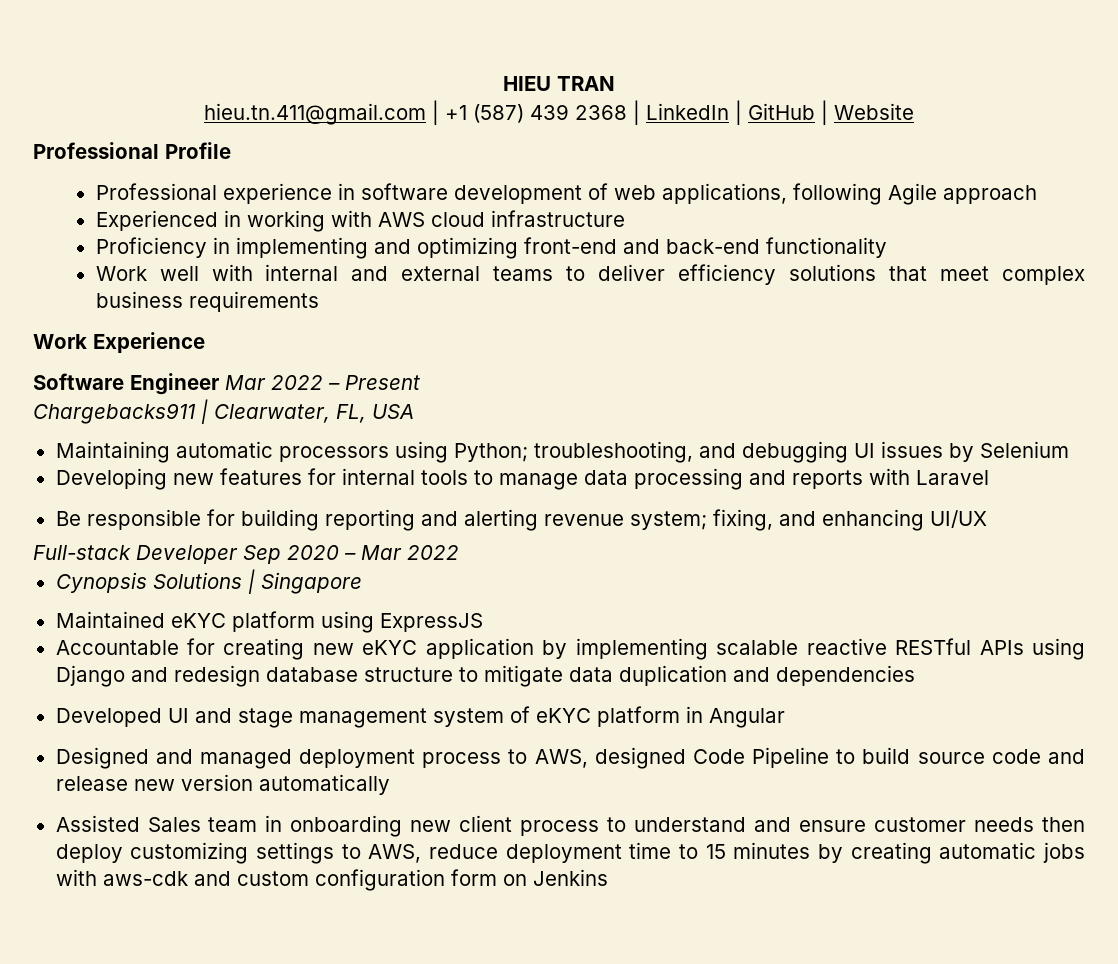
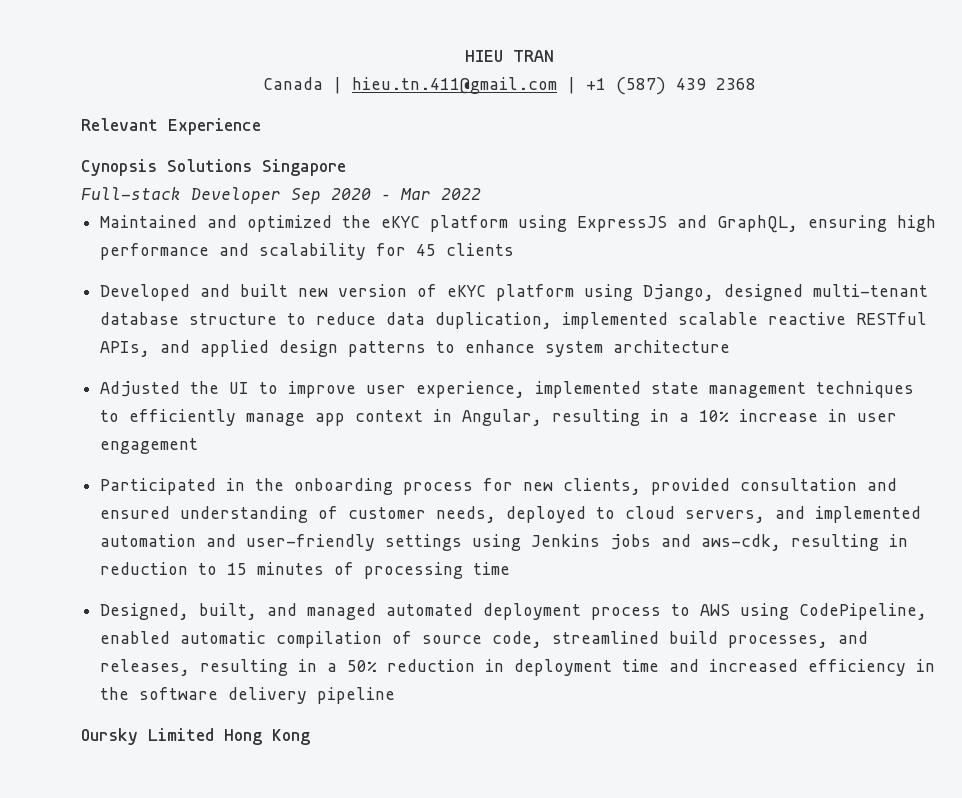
(615, 83) none -> [263,77,342,94] Canada |
[633,100,914,125] [33,142,231,159] [95,183,1037,205] [95,210,625,232] [95,237,887,259] [95,264,1085,285] [95,291,319,312] [33,332,205,353] [33,373,420,395] [33,399,414,424] [55,441,1069,463] [55,468,989,490] [55,509,987,531] | LinkedIn | GitHub | Website // Professional Profile // Professional experience in software development of web applications, following Agile approach // Experienced in working with AWS cloud infrastructure // Proficiency in implementing and optimizing front-end and back-end functionality // Work well with internal and external teams to deliver efficiency solutions that meet complex business requirements // Work Experience // Software Engineer Mar 2022 – Present // Chargebacks911 | Clearwater, FL, USA // Maintaining automatic processors using Python; troubleshooting, and debugging UI issues by Selenium // Developing new features for internal tools to manage data processing and reports with Laravel // Be responsible for building reporting and alerting revenue system; fixing, and enhancing UI/UX -> [81,118,261,135] [81,159,346,176] // Relevant Experience // Cynopsis Solutions Singapore
[55,569,362,594] [55,611,165,628] Cynopsis Solutions | Singapore // Maintained -> [100,215,372,232] Maintained and optimized the
[55,638,1085,660] [55,665,915,687] [55,706,785,728] [55,747,149,769] // Accountable for creating new eKYC application by implementing scalable reactive RESTful APIs using Django and redesign database structure to mitigate data duplication and dependencies // Developed UI and stage management system of eKYC platform in Angular // Designed -> [677,215,937,233] [100,243,515,260] [100,284,929,301] [100,312,928,329] [100,340,731,357] [100,381,915,398] [100,409,898,426] [100,438,199,454] [100,478,898,495] [100,506,922,523] [100,534,909,551] [100,562,511,579] [100,603,258,620] and GraphQL, ensuring high performance and scalability for 45 clients // Developed and built new version of eKYC platform using Django, designed multi-tenant database structure to reduce data duplication, implemented scalable reactive RESTful APIs, and applied design patterns to enhance system architecture // Adjusted the UI to improve user experience, implemented state management techniques to efficiently manage app context in Angular, resulting in a 10% increase in user engagement // Participated in the onboarding process for new clients, provided consultation and ensured understanding of customer needs, deployed to cloud servers, and implemented automation and user-friendly settings using Jenkins jobs and aws-cdk, resulting in reduction to 15 minutes of processing time // Designed, built,
(292, 759) none -> [386,603,474,616] automated
[534,747,1085,769] [55,774,390,795] [55,815,1085,837] [55,842,1085,864] [55,869,608,891] AWS, designed Code Pipeline to build source code and release new version automatically // Assisted Sales team in onboarding new client process to understand and ensure customer needs then deploy customizing settings to AWS, reduce deployment time to 15 minutes by creating automatic jobs with aws-cdk and custom configuration form on Jenkins -> [700,603,928,620] [100,631,869,648] [100,659,936,676] [100,687,396,704] [81,728,310,745] AWS using CodePipeline, enabled automatic compilation of source code, streamlined build processes, and releases, resulting in a 50% reduction in deployment time and increased efficiency in the software delivery pipeline // Oursky Limited Hong Kong

